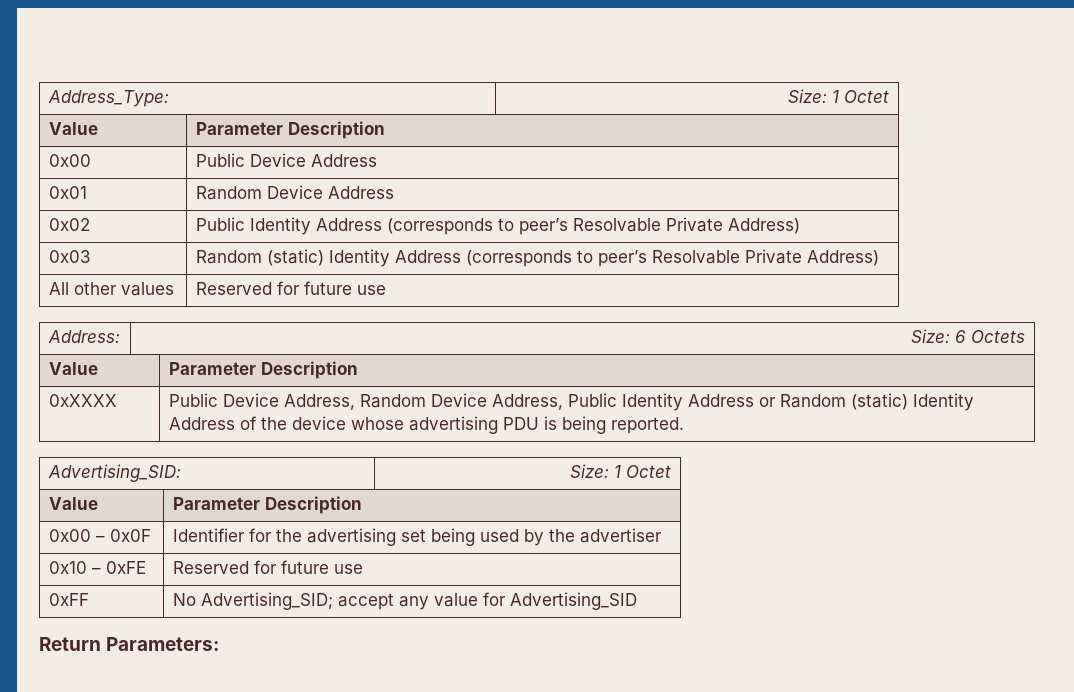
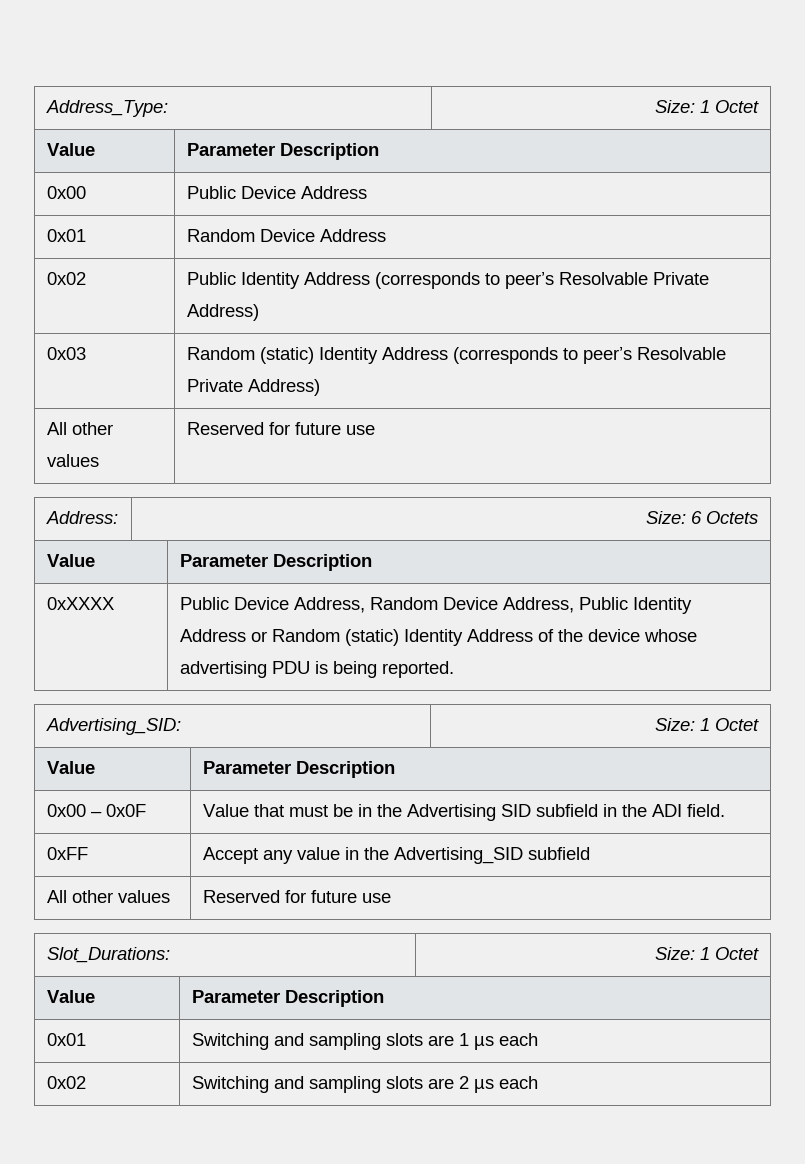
[172,528,662,546] [48,561,146,574] [172,560,363,574] [48,593,89,606] [172,592,637,610] [39,637,220,651] Identifier for the advertising set being used by the advertiser // 0x10 – 0xFE | Reserved for future use // 0xFF | No Advertising_SID; accept any value for Advertising_SID // Return Parameters: -> [202,804,725,821] [46,847,88,860] [202,847,590,864] [46,890,170,903] [202,890,391,903] [46,947,170,963] [655,947,760,960] [46,990,95,1003] [191,990,384,1007] [46,1033,86,1046] [191,1033,538,1050] [46,1076,86,1089] [191,1076,538,1093] Value that must be in the Advertising SID subfield in the ADI field. // 0xFF | Accept any value in the Advertising_SID subfield // All other values | Reserved for future use // Slot_Durations: | Size: 1 Octet // Value | Parameter Description // 0x01 | Switching and sampling slots are 1 µs each // 0x02 | Switching and sampling slots are 2 µs each

